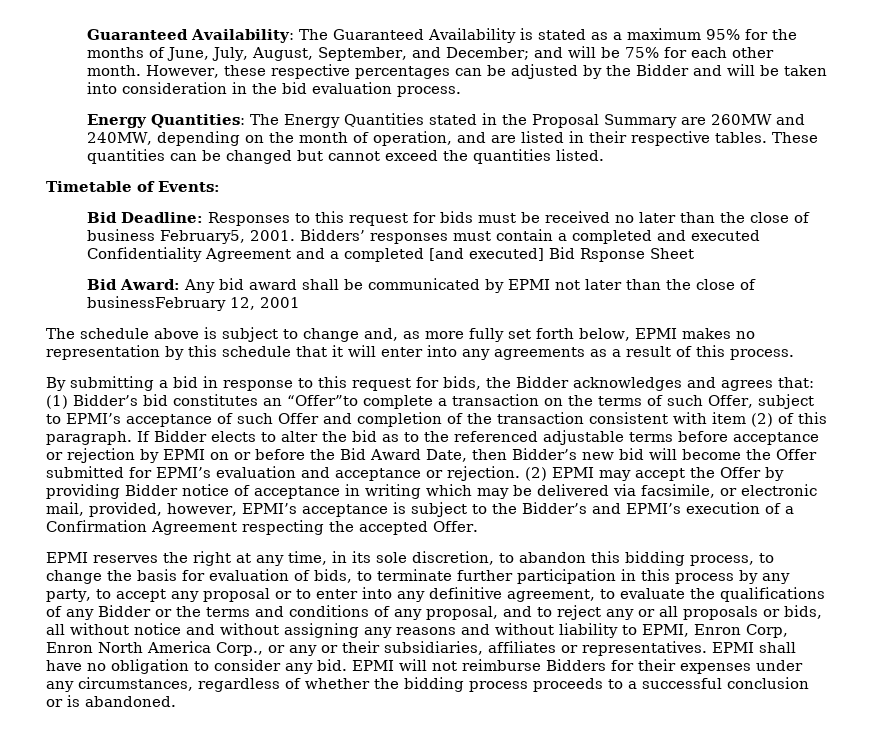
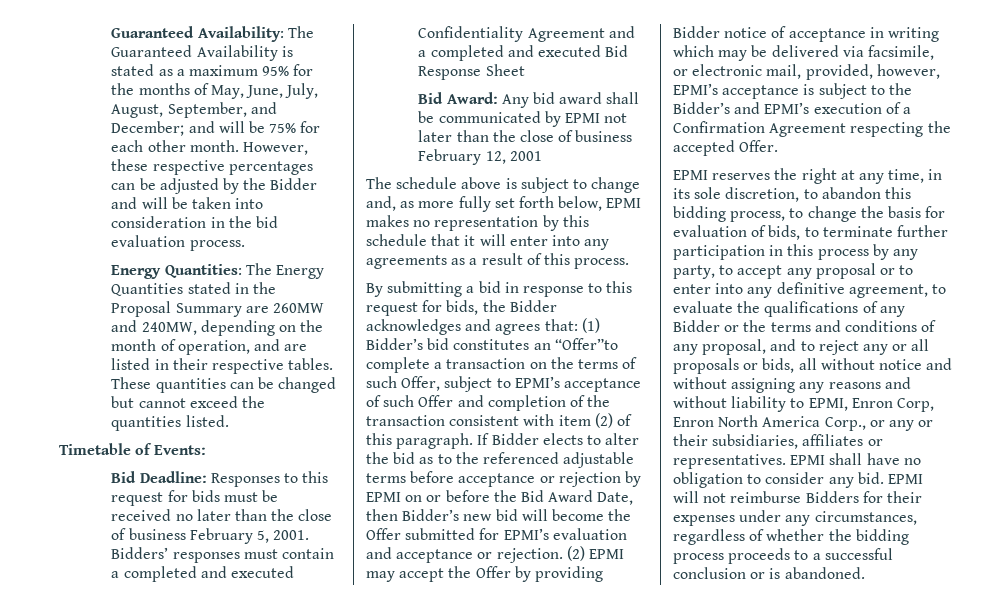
(165, 52) none -> [210,85,244,99] May,
[159,230,245,244] February5, -> [189,528,269,544] February 5,
[428,247,645,262] [and executed] Bid Rsponse -> [507,45,629,57] [418,66,482,80] and executed Bid Response
[86,296,226,311] businessFebruary -> [575,130,633,142] [418,149,482,165] business February

